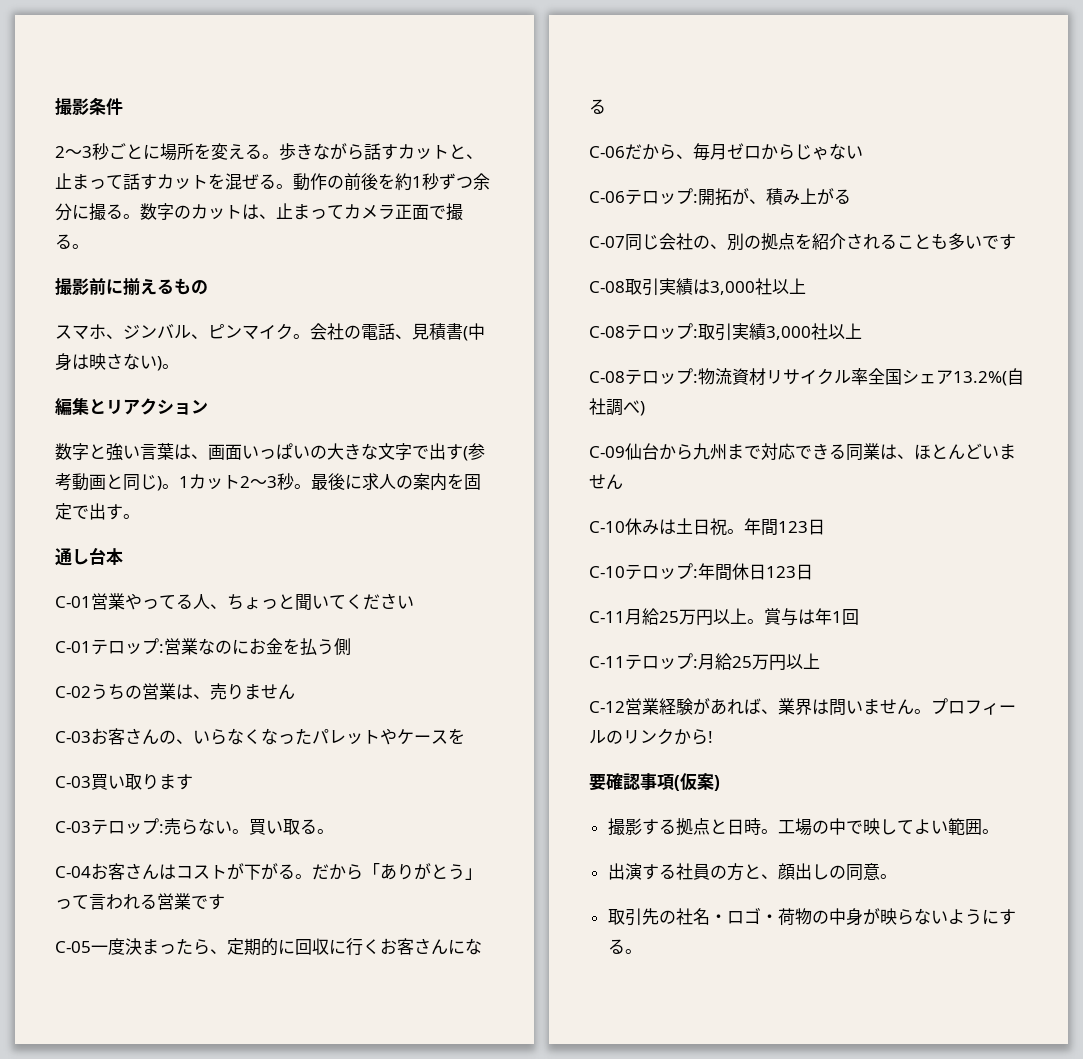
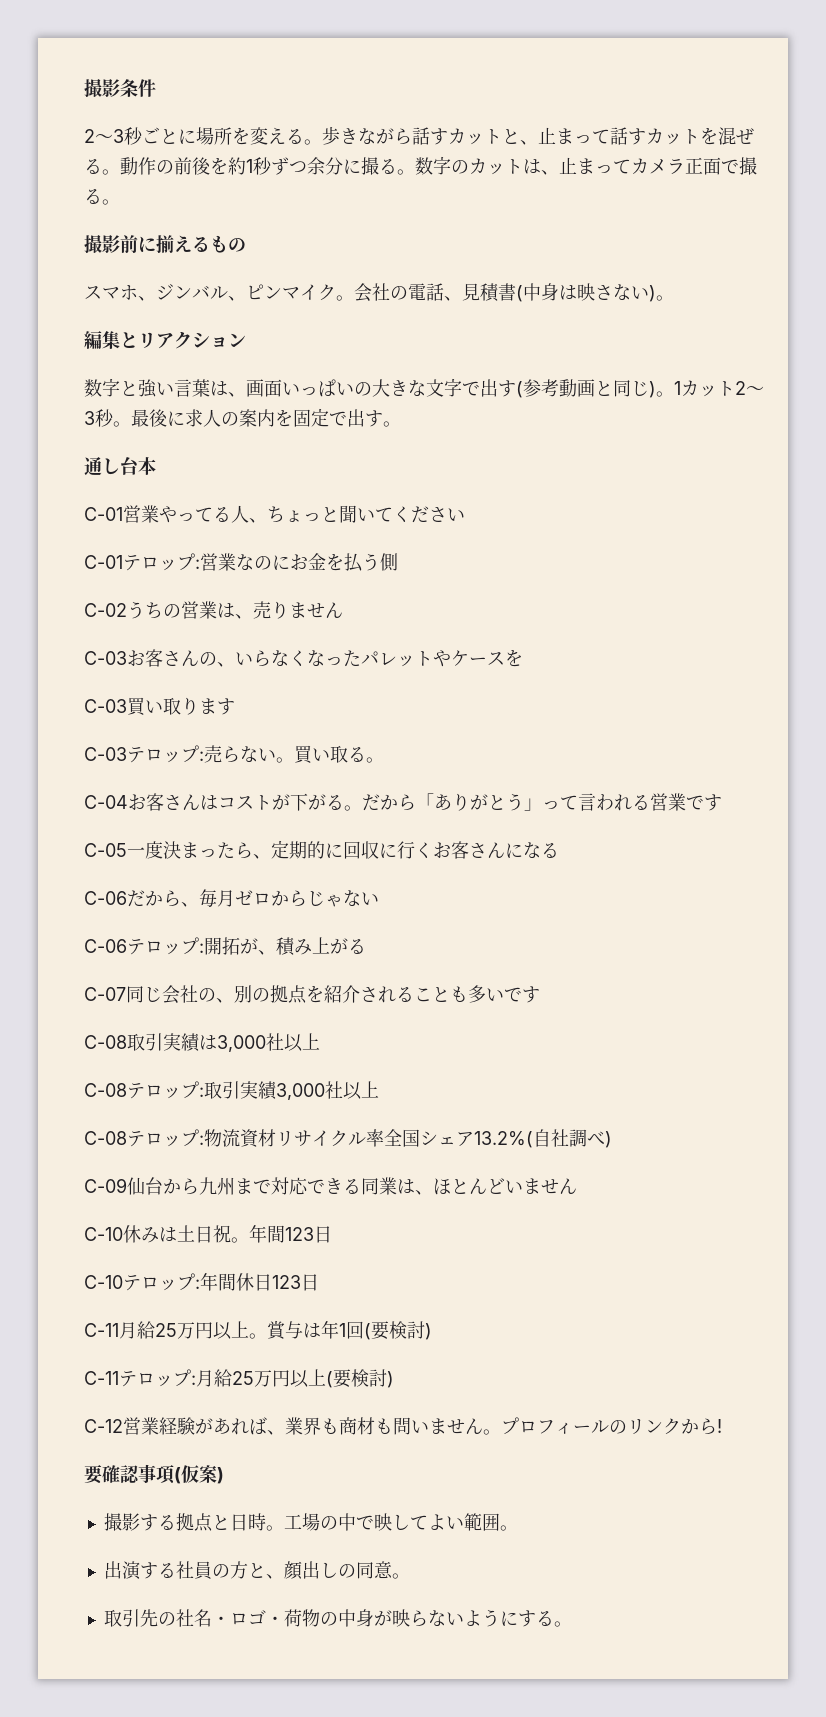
(859, 617) none -> [364,1321,432,1340] (要検討)
(820, 661) none -> [326,1369,394,1388] (要検討)
[812,699,829,715] は -> [321,1417,393,1435] も商材も

